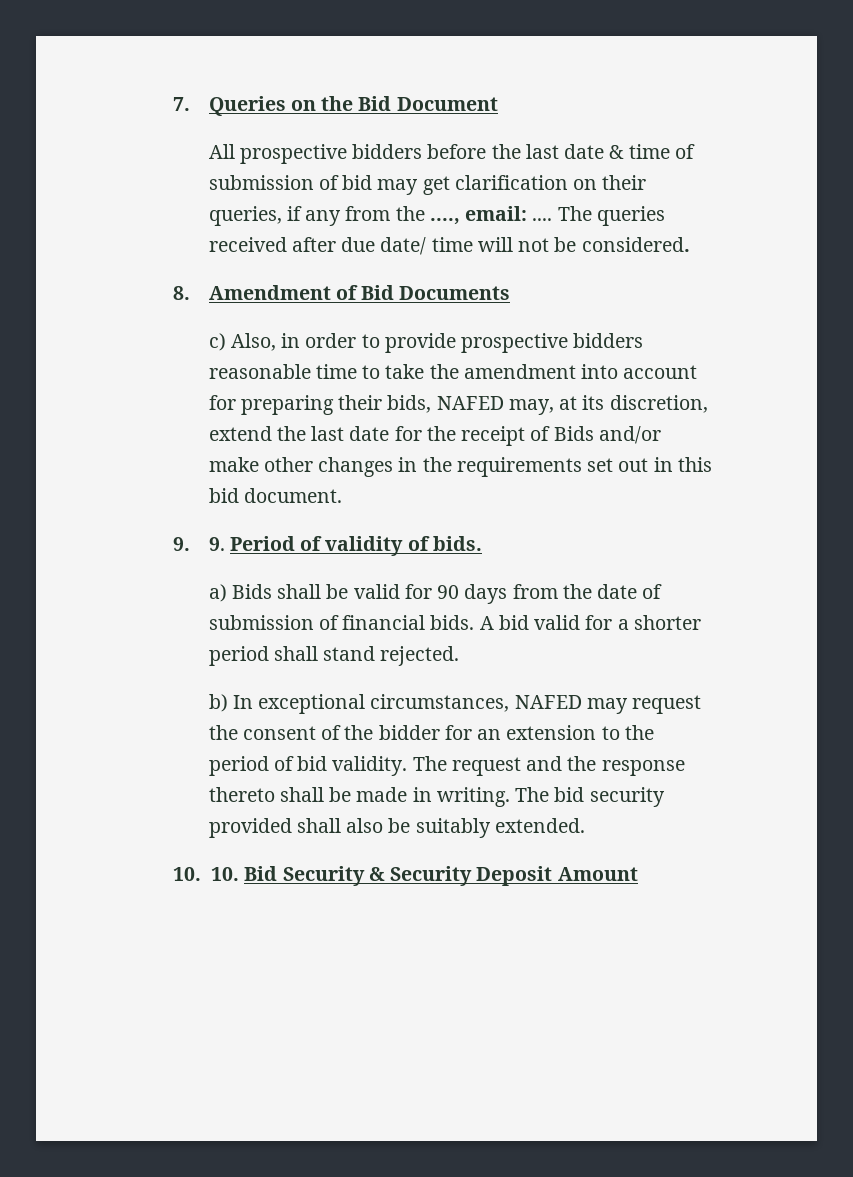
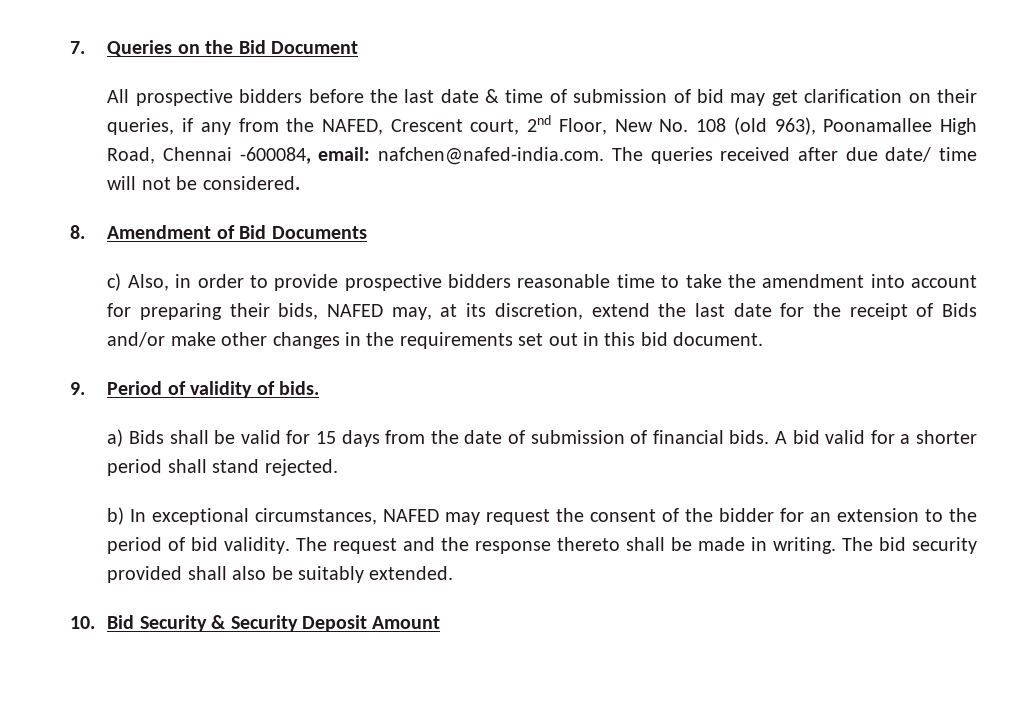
[429,206,553,225] ...., email: .... -> [322,115,977,135] [107,147,605,165] NAFED, Crescent court, 2nd Floor, New No. 108 (old 963), Poonamallee High Road, Chennai -600084, email: nafchen@nafed-india.com.
[208,537,225,551] 9. -> (86, 388) none
[437,585,460,599] 90 -> [315,431,336,444] 15
[211,867,240,881] 10. -> (96, 622) none

